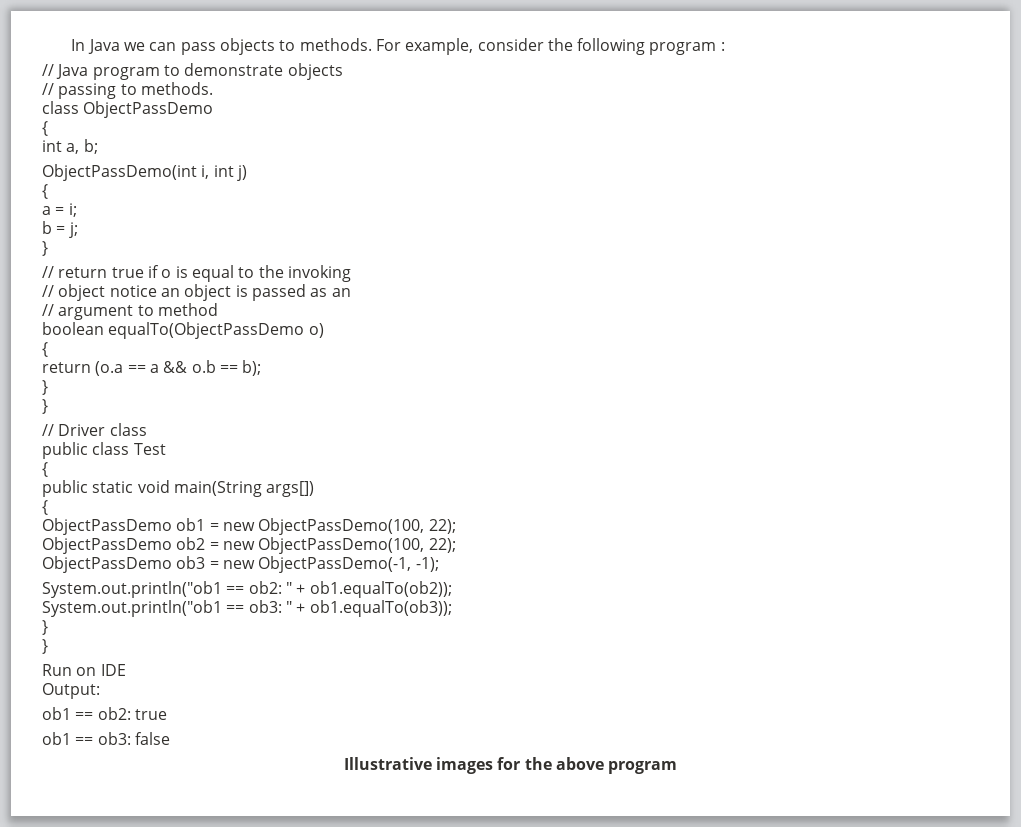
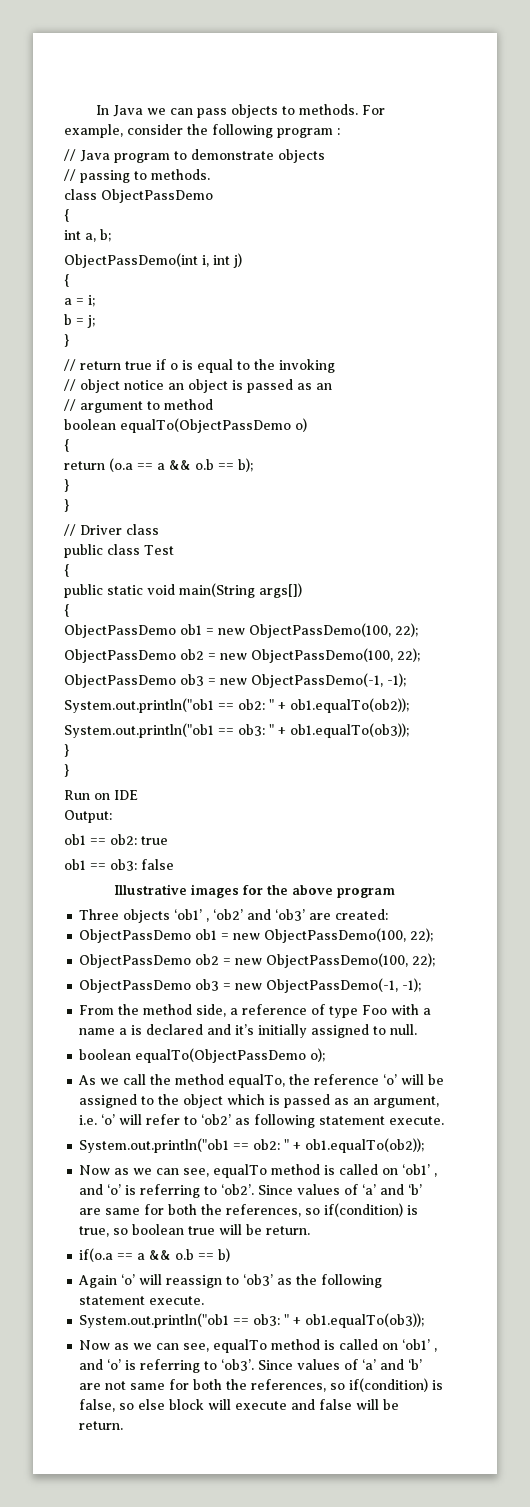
(678, 767) none -> [79,909,389,923] [79,928,434,943] [79,953,436,968] [79,978,422,993] [79,1004,432,1018] [79,1024,418,1038] [79,1048,326,1063] [78,1074,445,1088] [79,1094,440,1108] [79,1114,445,1128] [79,1138,425,1153] [79,1164,438,1178] [79,1184,423,1198] [79,1203,419,1217] [79,1224,311,1237] [79,1248,231,1262] [78,1274,383,1288] [79,1296,205,1305] [79,1313,425,1328] [79,1339,438,1353] [79,1359,423,1373] [79,1378,444,1392] [79,1399,400,1412] [79,1421,124,1430] // Three objects ‘ob1’ , ‘ob2’ and ‘ob3’ are created: // ObjectPassDemo ob1 = new ObjectPassDemo(100, 22); // ObjectPassDemo ob2 = new ObjectPassDemo(100, 22); // ObjectPassDemo ob3 = new ObjectPassDemo(-1, -1); // From the method side, a reference of type Foo with a name a is declared and it’s initially assigned to null. // boolean equalTo(ObjectPassDemo o); // As we call the method equalTo, the reference ‘o’ will be assigned to the object which is passed as an argument, i.e. ‘o’ will refer to ‘ob2’ as following statement execute. // System.out.println("ob1 == ob2: " + ob1.equalTo(ob2)); // Now as we can see, equalTo method is called on ‘ob1’ , and ‘o’ is referring to ‘ob2’. Since values of ‘a’ and ‘b’ are same for both the references, so if(condition) is true, so boolean true will be return. // if(o.a == a && o.b == b) // Again ‘o’ will reassign to ‘ob3’ as the following statement execute. // System.out.println("ob1 == ob3: " + ob1.equalTo(ob3)); // Now as we can see, equalTo method is called on ‘ob1’ , and ‘o’ is referring to ‘ob3’. Since values of ‘a’ and ‘b’ are not same for both the references, so if(condition) is false, so else block will execute and false will be return.

